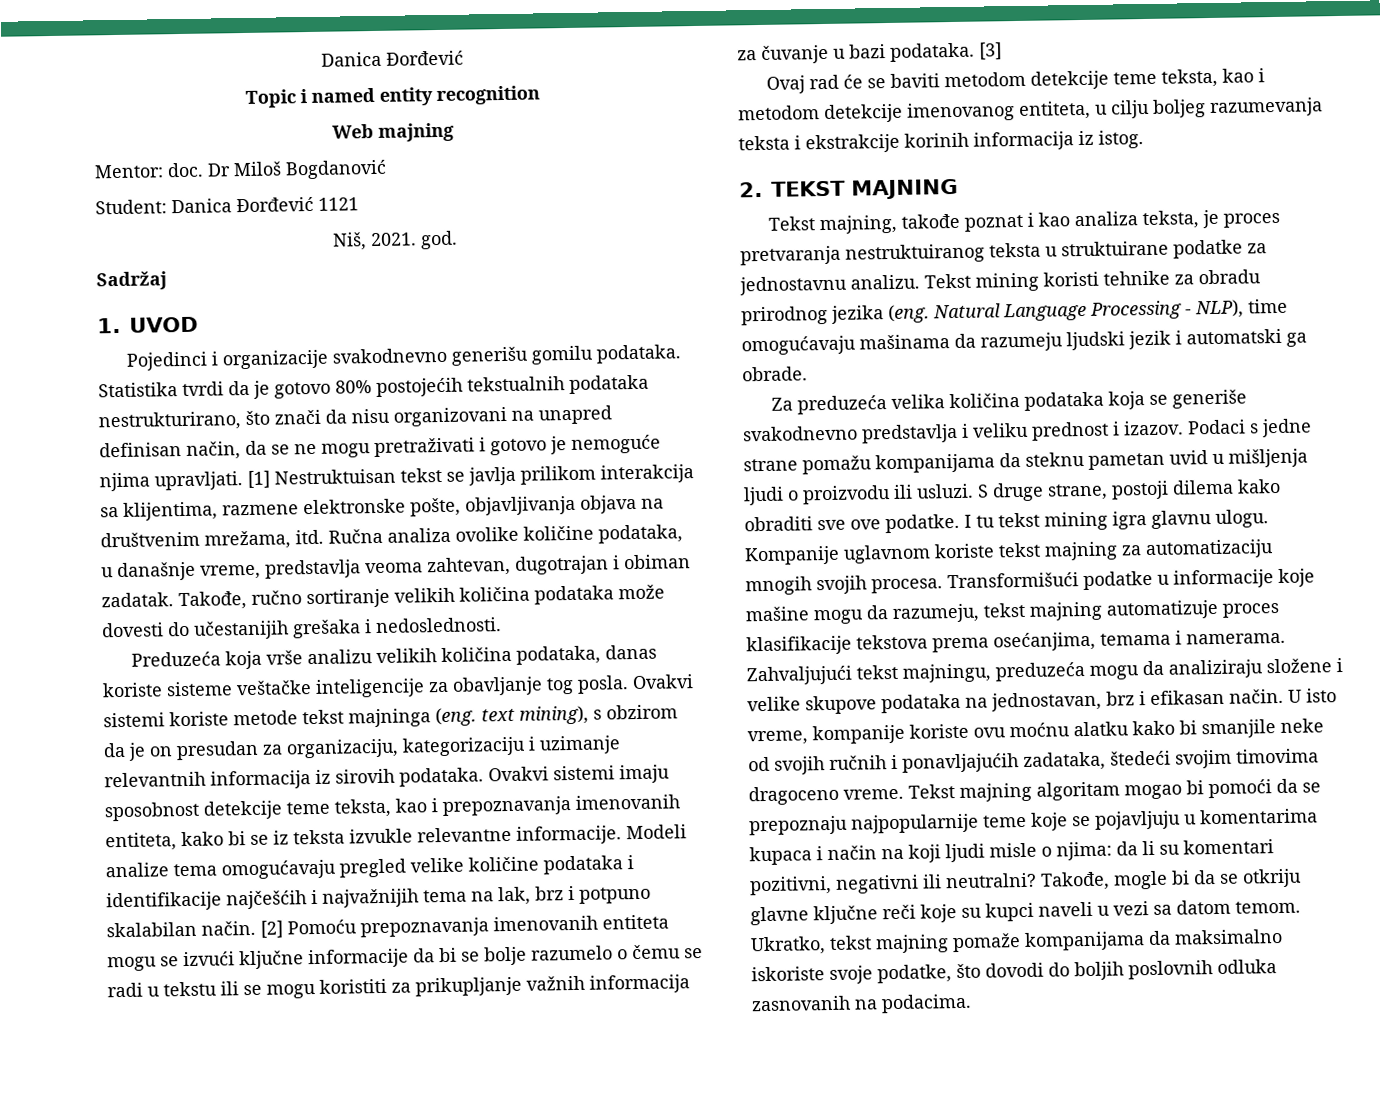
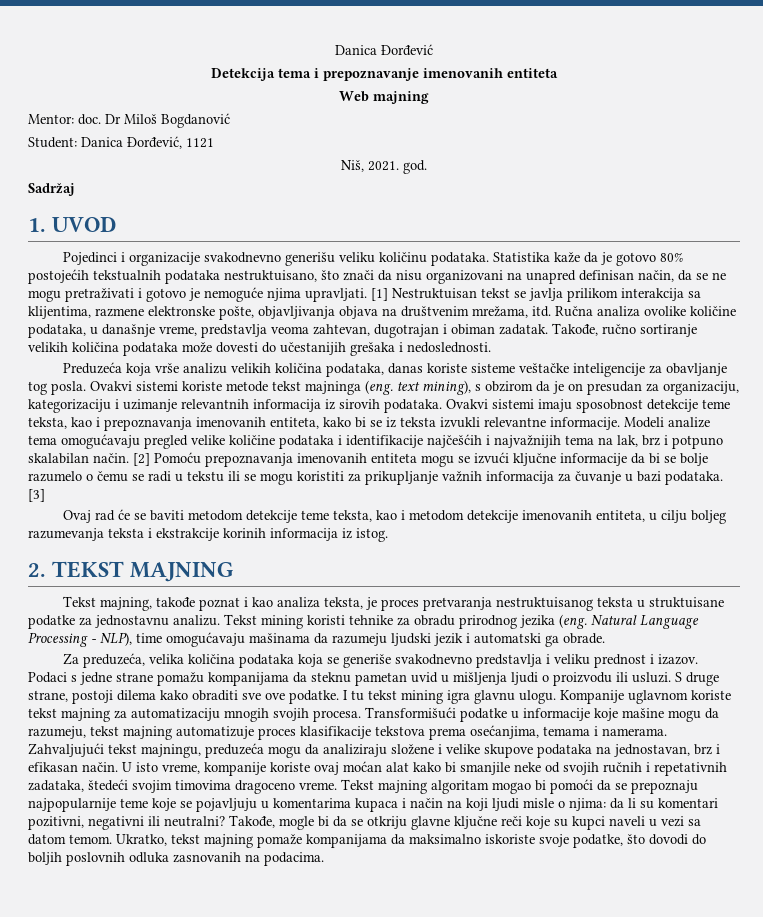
[244,85,540,108] Topic i named entity recognition -> [211,68,558,81] Detekcija tema i prepoznavanje imenovanih entiteta
[236,196,314,213] Đorđević -> [127,136,182,149] Đorđević,
[530,345,593,365] gomilu -> [339,252,428,263] veliku količinu
[182,381,224,396] tvrdi -> [554,252,581,263] kaže
[98,411,241,432] nestrukturirano, -> [224,270,317,282] nestruktuisano,
[349,828,413,844] izvukle -> [440,417,480,428] izvukli
[906,102,1015,122] imenovanog -> [522,510,593,520] imenovanih
[845,243,985,264] nestruktuiranog -> [496,597,594,611] nestruktuisanog
[1061,240,1169,257] struktuirane -> [649,597,725,608] struktuisane
[796,395,887,415] preduzeća -> [83,653,146,668] preduzeća,
[973,721,1129,738] ovu moćnu alatku -> [314,761,409,775] ovaj moćan alat
[902,753,1019,773] ponavljajućih -> [654,762,727,776] repetativnih

